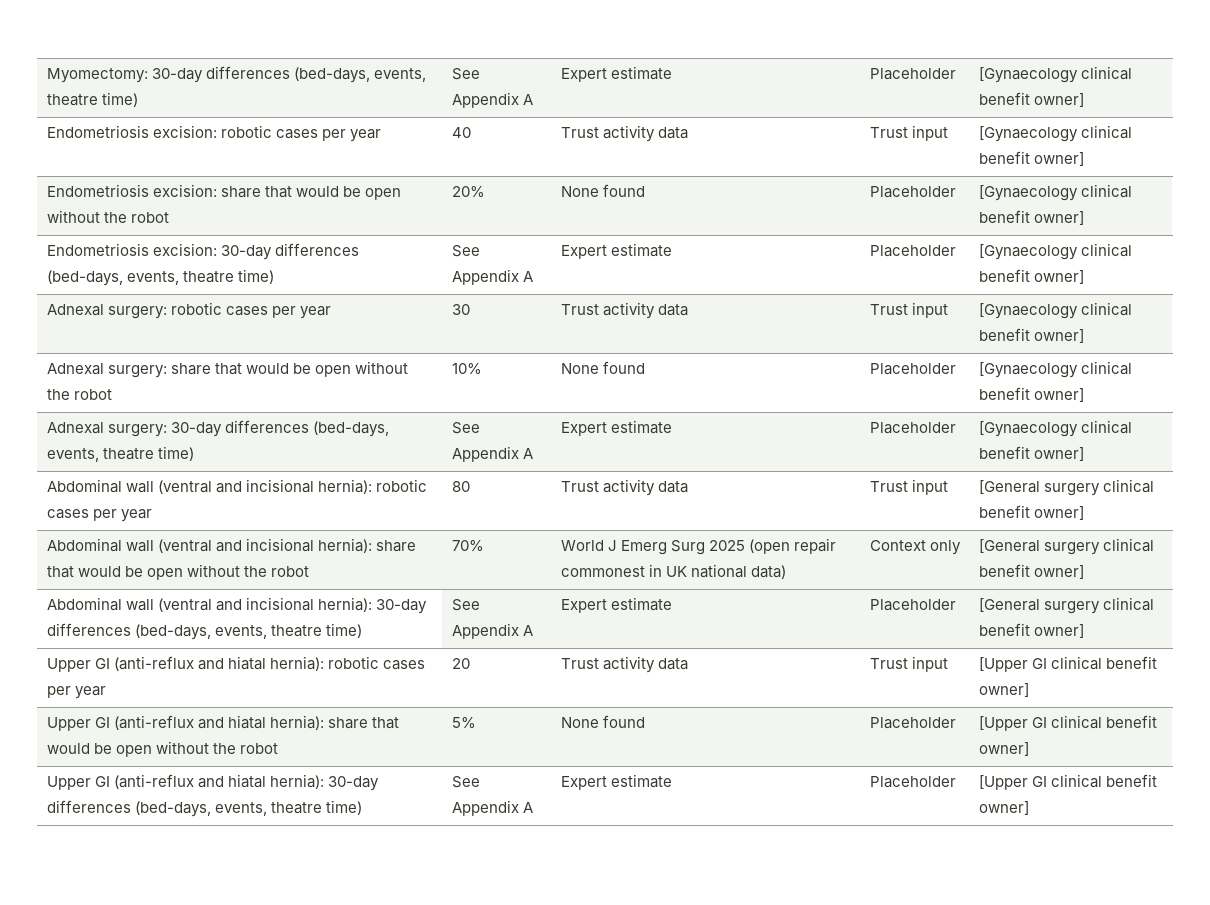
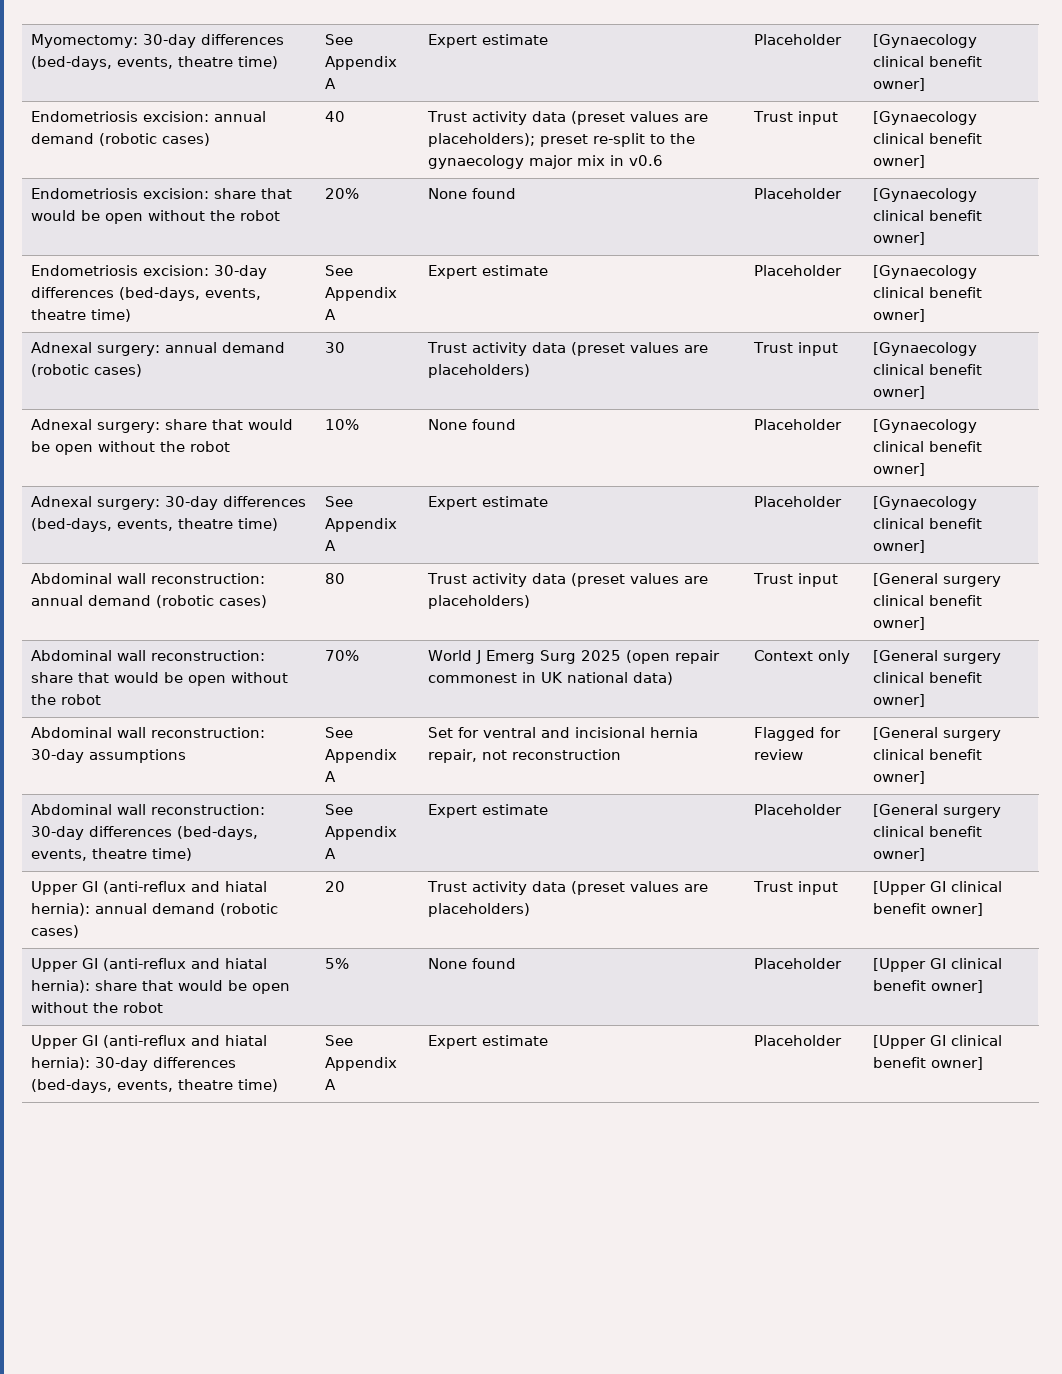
[220,125,381,142] robotic cases per year -> [213,111,266,122] [30,133,210,146] annual demand (robotic cases)
(688, 133) none -> [570,111,708,125] [427,133,695,147] [427,155,663,169] (preset values are placeholders); preset re-split to the gynaecology major mix in v0.6
[170,302,331,319] robotic cases per year -> [164,342,285,353] [30,364,142,377] annual demand (robotic cases)
(688, 310) none -> [570,342,708,356] [427,364,530,378] (preset values are placeholders)
[157,479,428,494] [46,509,152,522] (ventral and incisional hernia): robotic cases per year -> [150,573,265,584] [30,595,267,608] reconstruction: annual demand (robotic cases)
(688, 487) none -> [570,573,708,587] [427,595,530,609] (preset values are placeholders)
[157,538,372,553] (ventral and incisional hernia): -> [150,650,265,661] reconstruction:
[157,597,372,612] (ventral and incisional hernia): -> [150,727,265,738] [30,749,186,763] [324,727,353,738] [324,749,397,763] [324,771,336,782] [427,727,698,738] [427,749,621,763] [753,727,841,741] [753,749,803,760] [872,727,1001,741] [872,749,982,760] [872,771,925,784] [30,804,265,815] reconstruction: 30-day assumptions | See Appendix A | Set for ventral and incisional hernia repair, not reconstruction | Flagged for review | [General surgery clinical benefit owner] // Abdominal wall reconstruction:
[328,656,426,670] [46,686,106,699] robotic cases per year -> [94,903,278,916] [30,925,79,938] annual demand (robotic cases)
(688, 664) none -> [570,881,708,895] [427,903,530,917] (preset values are placeholders)

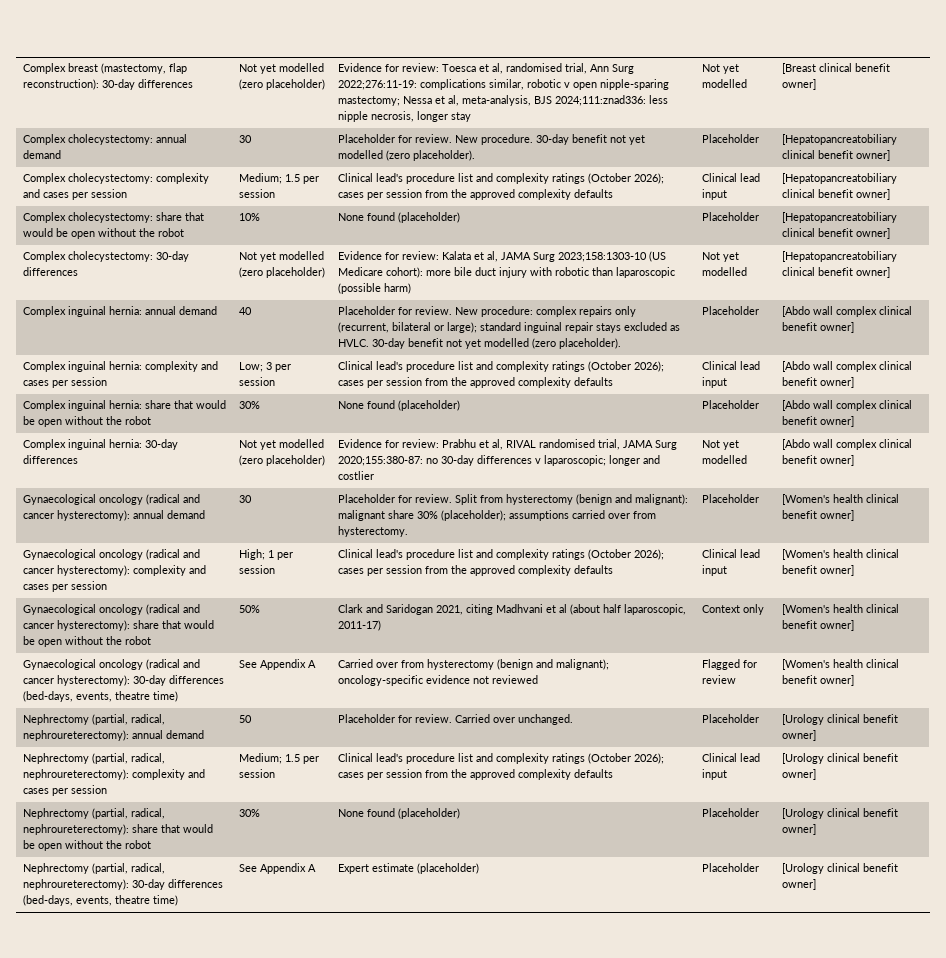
[30,34,138,48] Myomectomy: -> [22,63,187,74] [22,79,193,90] [238,63,324,74] [238,79,325,90] [337,63,634,74] [337,79,669,90] [337,95,668,106] [337,111,471,122] [701,64,739,74] [701,79,747,88] [781,63,890,74] [781,79,816,90] [22,134,187,145] [22,150,61,159] [238,135,252,143] [337,134,645,145] [337,150,475,161] [701,134,759,143] [781,134,897,145] [781,150,890,161] [22,173,209,184] [22,189,127,200] [238,173,319,184] [238,189,275,198] [337,173,664,184] [337,189,613,200] [701,173,760,182] [701,189,727,200] [781,173,897,184] [781,189,890,200] [22,212,204,223] [22,228,184,239] [238,213,260,221] [337,212,460,223] [701,212,759,221] [781,212,897,223] [781,228,890,239] [22,251,189,262] [22,267,78,276] [238,251,324,262] [238,267,325,278] [337,251,666,262] [337,267,675,278] [337,283,411,294] [701,252,739,262] [701,267,747,276] [781,251,897,262] [781,267,890,278] [22,306,217,317] [238,307,252,315] [337,306,636,317] [337,322,680,333] [337,338,621,349] [701,306,759,315] [781,306,912,317] [781,322,854,333] [22,361,218,372] [22,377,107,388] [238,362,291,372] [238,377,275,386] [337,361,664,372] [337,377,613,388] [701,361,760,370] [701,377,727,388] [781,361,912,372] [781,377,854,388] [22,400,226,411] [22,416,151,427] [238,401,260,409] [337,400,460,411] [701,400,759,409] [781,400,912,411] [781,416,854,427] [22,439,178,450] [22,455,78,464] [238,439,324,450] [238,455,325,466] [337,439,677,450] [337,455,660,466] [337,471,374,480] [701,440,739,450] [701,455,747,464] [781,439,912,450] [781,455,854,466] [22,494,200,505] [22,510,205,521] [238,495,252,503] [337,494,688,505] [337,510,656,521] [337,526,408,537] [701,494,759,503] [781,494,899,505] [781,510,854,521] [22,549,200,560] [22,565,206,576] [22,581,107,592] [238,549,293,560] [238,565,275,574] [337,549,664,560] [337,565,613,576] [701,549,760,558] [701,565,727,576] [781,549,899,560] [781,565,854,576] [22,604,200,615] [22,620,214,631] [22,636,151,647] [238,605,260,613] [337,604,686,615] [337,620,381,631] [701,604,764,615] [781,604,899,615] [781,620,854,631] [22,659,200,670] [22,675,224,686] [22,691,178,702] [238,659,316,670] [337,659,609,670] [337,675,538,686] [701,659,757,670] [701,675,736,684] [781,659,899,670] [781,675,854,686] [22,714,165,725] [22,730,204,741] [238,715,252,723] [337,714,573,725] [701,714,759,723] [781,714,898,725] [781,730,816,741] [22,753,165,764] [22,769,205,780] [22,785,107,796] [238,753,319,764] [238,769,275,778] [337,753,664,764] [337,769,613,780] [701,753,760,762] [701,769,727,780] [781,753,898,764] [781,769,816,780] [22,808,165,819] [22,824,213,835] [22,840,151,851] [238,809,260,817] [337,808,460,819] [701,808,759,817] [781,808,898,819] [781,824,816,835] [22,863,165,874] [22,879,129,890] Complex breast (mastectomy, flap reconstruction): 30-day differences | Not yet modelled (zero placeholder) | Evidence for review: Toesca et al, randomised trial, Ann Surg 2022;276:11-19: complications similar, robotic v open nipple-sparing mastectomy; Nessa et al, meta-analysis, BJS 2024;111:znad336: less nipple necrosis, longer stay | Not yet modelled | [Breast clinical benefit owner] // Complex cholecystectomy: annual demand | 30 | Placeholder for review. New procedure. 30-day benefit not yet modelled (zero placeholder). | Placeholder | [Hepatopancreatobiliary clinical benefit owner] // Complex cholecystectomy: complexity and cases per session | Medium; 1.5 per session | Clinical lead's procedure list and complexity ratings (October 2026); cases per session from the approved complexity defaults | Clinical lead input | [Hepatopancreatobiliary clinical benefit owner] // Complex cholecystectomy: share that would be open without the robot | 10% | None found (placeholder) | Placeholder | [Hepatopancreatobiliary clinical benefit owner] // Complex cholecystectomy: 30-day differences | Not yet modelled (zero placeholder) | Evidence for review: Kalata et al, JAMA Surg 2023;158:1303-10 (US Medicare cohort): more bile duct injury with robotic than laparoscopic (possible harm) | Not yet modelled | [Hepatopancreatobiliary clinical benefit owner] // Complex inguinal hernia: annual demand | 40 | Placeholder for review. New procedure: complex repairs only (recurrent, bilateral or large); standard inguinal repair stays excluded as HVLC. 30-day benefit not yet modelled (zero placeholder). | Placeholder | [Abdo wall complex clinical benefit owner] // Complex inguinal hernia: complexity and cases per session | Low; 3 per session | Clinical lead's procedure list and complexity ratings (October 2026); cases per session from the approved complexity defaults | Clinical lead input | [Abdo wall complex clinical benefit owner] // Complex inguinal hernia: share that would be open without the robot | 30% | None found (placeholder) | Placeholder | [Abdo wall complex clinical benefit owner] // Complex inguinal hernia: 30-day differences | Not yet modelled (zero placeholder) | Evidence for review: Prabhu et al, RIVAL randomised trial, JAMA Surg 2020;155:380-87: no 30-day differences v laparoscopic; longer and costlier | Not yet modelled | [Abdo wall complex clinical benefit owner] // Gynaecological oncology (radical and cancer hysterectomy): annual demand | 30 | Placeholder for review. Split from hysterectomy (benign and malignant): malignant share 30% (placeholder); assumptions carried over from hysterectomy. | Placeholder | [Women's health clinical benefit owner] // Gynaecological oncology (radical and cancer hysterectomy): complexity and cases per session | High; 1 per session | Clinical lead's procedure list and complexity ratings (October 2026); cases per session from the approved complexity defaults | Clinical lead input | [Women's health clinical benefit owner] // Gynaecological oncology (radical and cancer hysterectomy): share that would be open without the robot | 50% | Clark and Saridogan 2021, citing Madhvani et al (about half laparoscopic, 2011-17) | Context only | [Women's health clinical benefit owner] // Gynaecological oncology (radical and cancer hysterectomy): 30-day differences (bed-days, events, theatre time) | See Appendix A | Carried over from hysterectomy (benign and malignant); oncology-specific evidence not reviewed | Flagged for review | [Women's health clinical benefit owner] // Nephrectomy (partial, radical, nephroureterectomy): annual demand | 50 | Placeholder for review. Carried over unchanged. | Placeholder | [Urology clinical benefit owner] // Nephrectomy (partial, radical, nephroureterectomy): complexity and cases per session | Medium; 1.5 per session | Clinical lead's procedure list and complexity ratings (October 2026); cases per session from the approved complexity defaults | Clinical lead input | [Urology clinical benefit owner] // Nephrectomy (partial, radical, nephroureterectomy): share that would be open without the robot | 30% | None found (placeholder) | Placeholder | [Urology clinical benefit owner] // Nephrectomy (partial, radical, nephroureterectomy):
[753,34,842,45] [872,34,977,48] [872,56,982,67] [872,78,925,91] [30,111,266,122] [30,133,210,146] [324,111,345,122] [426,111,708,125] [427,133,695,147] [427,155,663,169] [752,111,838,125] [872,111,977,125] [872,133,982,144] [872,155,925,168] [30,188,292,199] [30,210,280,224] [324,188,359,199] [427,188,516,199] [753,188,842,199] [872,188,977,202] [872,210,982,221] [872,232,925,245] [30,265,267,279] [30,287,261,301] [30,309,131,322] [324,265,353,276] [324,287,397,301] [324,309,336,320] [427,265,548,279] [753,265,842,276] [872,265,977,279] [872,287,982,298] [872,309,925,322] [30,342,285,356] [30,364,142,377] [324,342,345,353] [426,342,708,356] [427,364,530,378] [752,342,838,356] [872,342,977,356] [872,364,982,375] [872,386,925,399] [30,419,293,433] [30,441,230,455] [324,419,359,430] [427,419,516,430] [753,419,842,430] [872,419,977,433] [872,441,982,452] [872,463,925,476] [30,496,306,510] [30,518,278,532] [324,496,353,507] [324,518,397,532] [324,540,336,551] [427,496,548,510] [753,496,842,507] [872,496,977,510] [872,518,982,529] [872,540,925,553] [30,573,265,584] [30,595,267,608] [324,573,345,584] [426,573,708,587] [427,595,530,609] [752,573,838,587] [872,573,1001,587] [872,595,982,606] [872,617,925,630] [30,650,265,661] [30,672,288,686] [30,694,101,705] [324,650,359,661] [427,650,720,664] [427,672,673,685] [753,650,850,664] [872,650,1001,664] [872,672,982,683] [872,694,925,707] [30,727,265,738] [30,749,186,763] [324,727,353,738] [324,749,397,763] [324,771,336,782] [427,727,698,738] [427,749,621,763] [753,727,841,741] [753,749,803,760] [872,727,1001,741] [872,749,982,760] [872,771,925,784] [30,804,265,815] [30,826,258,840] [30,848,192,861] [324,804,353,815] [324,826,397,840] [324,848,336,859] [427,804,548,818] [753,804,842,815] [872,804,1001,818] [872,826,982,837] [872,848,925,861] [30,881,267,895] [30,903,278,916] [30,925,79,938] [324,881,345,892] [426,881,708,895] [427,903,530,917] [752,881,838,895] [872,881,1002,895] [872,903,983,916] [30,958,267,972] [30,980,290,994] [30,1002,163,1013] [324,958,349,969] [427,958,516,969] [753,958,842,969] [872,958,1002,972] [872,980,983,993] [30,1035,267,1049] [30,1057,236,1071] [30,1079,278,1093] [324,1035,353,1046] [324,1057,397,1071] [324,1079,336,1090] [427,1035,548,1049] [753,1035,842,1046] [872,1035,1002,1049] [872,1057,983,1070] | Placeholder | [Gynaecology clinical benefit owner] // Endometriosis excision: annual demand (robotic cases) | 40 | Trust activity data (preset values are placeholders); preset re-split to the gynaecology major mix in v0.6 | Trust input | [Gynaecology clinical benefit owner] // Endometriosis excision: share that would be open without the robot | 20% | None found | Placeholder | [Gynaecology clinical benefit owner] // Endometriosis excision: 30-day differences (bed-days, events, theatre time) | See Appendix A | Expert estimate | Placeholder | [Gynaecology clinical benefit owner] // Adnexal surgery: annual demand (robotic cases) | 30 | Trust activity data (preset values are placeholders) | Trust input | [Gynaecology clinical benefit owner] // Adnexal surgery: share that would be open without the robot | 10% | None found | Placeholder | [Gynaecology clinical benefit owner] // Adnexal surgery: 30-day differences (bed-days, events, theatre time) | See Appendix A | Expert estimate | Placeholder | [Gynaecology clinical benefit owner] // Abdominal wall reconstruction: annual demand (robotic cases) | 80 | Trust activity data (preset values are placeholders) | Trust input | [General surgery clinical benefit owner] // Abdominal wall reconstruction: share that would be open without the robot | 70% | World J Emerg Surg 2025 (open repair commonest in UK national data) | Context only | [General surgery clinical benefit owner] // Abdominal wall reconstruction: 30-day assumptions | See Appendix A | Set for ventral and incisional hernia repair, not reconstruction | Flagged for review | [General surgery clinical benefit owner] // Abdominal wall reconstruction: 30-day differences (bed-days, events, theatre time) | See Appendix A | Expert estimate | Placeholder | [General surgery clinical benefit owner] // Upper GI (anti-reflux and hiatal hernia): annual demand (robotic cases) | 20 | Trust activity data (preset values are placeholders) | Trust input | [Upper GI clinical benefit owner] // Upper GI (anti-reflux and hiatal hernia): share that would be open without the robot | 5% | None found | Placeholder | [Upper GI clinical benefit owner] // Upper GI (anti-reflux and hiatal hernia): 30-day differences (bed-days, events, theatre time) | See Appendix A | Expert estimate | Placeholder | [Upper GI clinical benefit owner] -> [416,863,479,874] [701,863,759,872] [781,863,898,874] [781,879,816,890] (placeholder) | Placeholder | [Urology clinical benefit owner]

